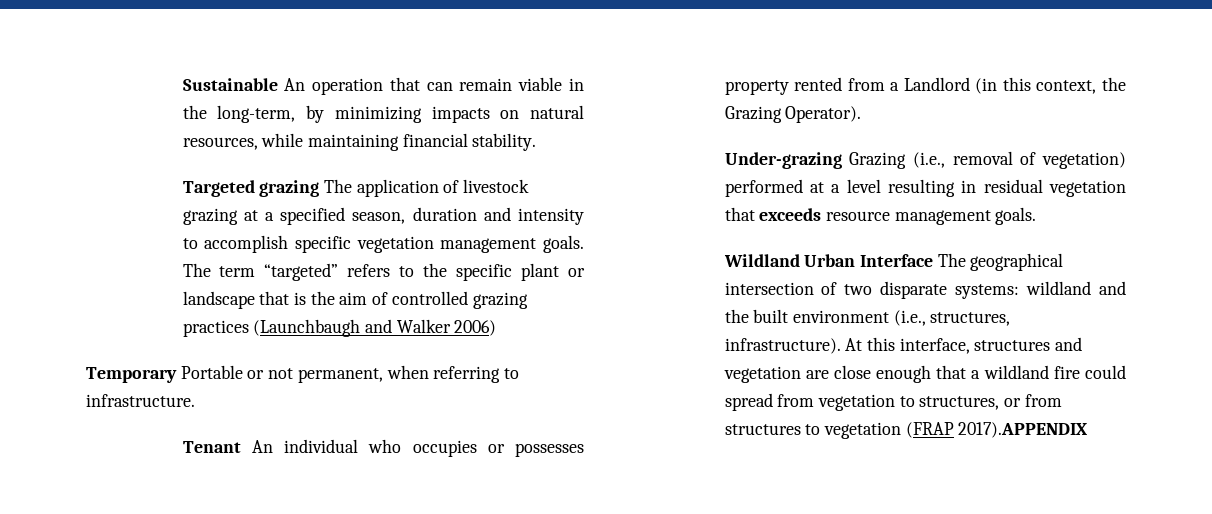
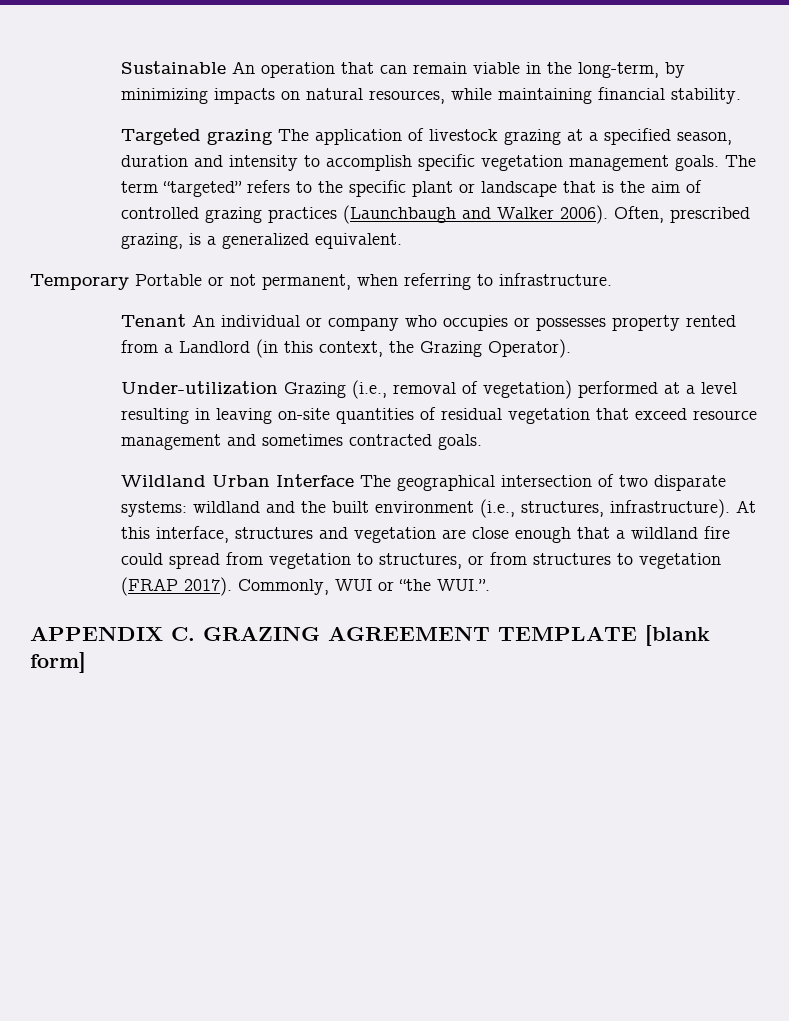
[454,320,497,336] 2006) -> [559,205,750,224] [120,233,402,249] 2006). Often, prescribed grazing, is a generalized equivalent.
(359, 446) none -> [305,317,399,331] or company
[724,152,842,169] Under-grazing -> [120,381,278,396] Under-utilization
(977, 186) none -> [215,407,436,424] leaving on-site quantities of
[759,208,822,221] exceeds -> [634,408,687,420] exceed
(991, 217) none -> [226,434,432,446] and sometimes contracted
[958,422,1089,438] 2017).APPENDIX -> [183,577,490,596] [30,625,710,646] [30,652,86,673] 2017). Commonly, WUI or “the WUI.”. // APPENDIX C. GRAZING AGREEMENT TEMPLATE [blank form]

